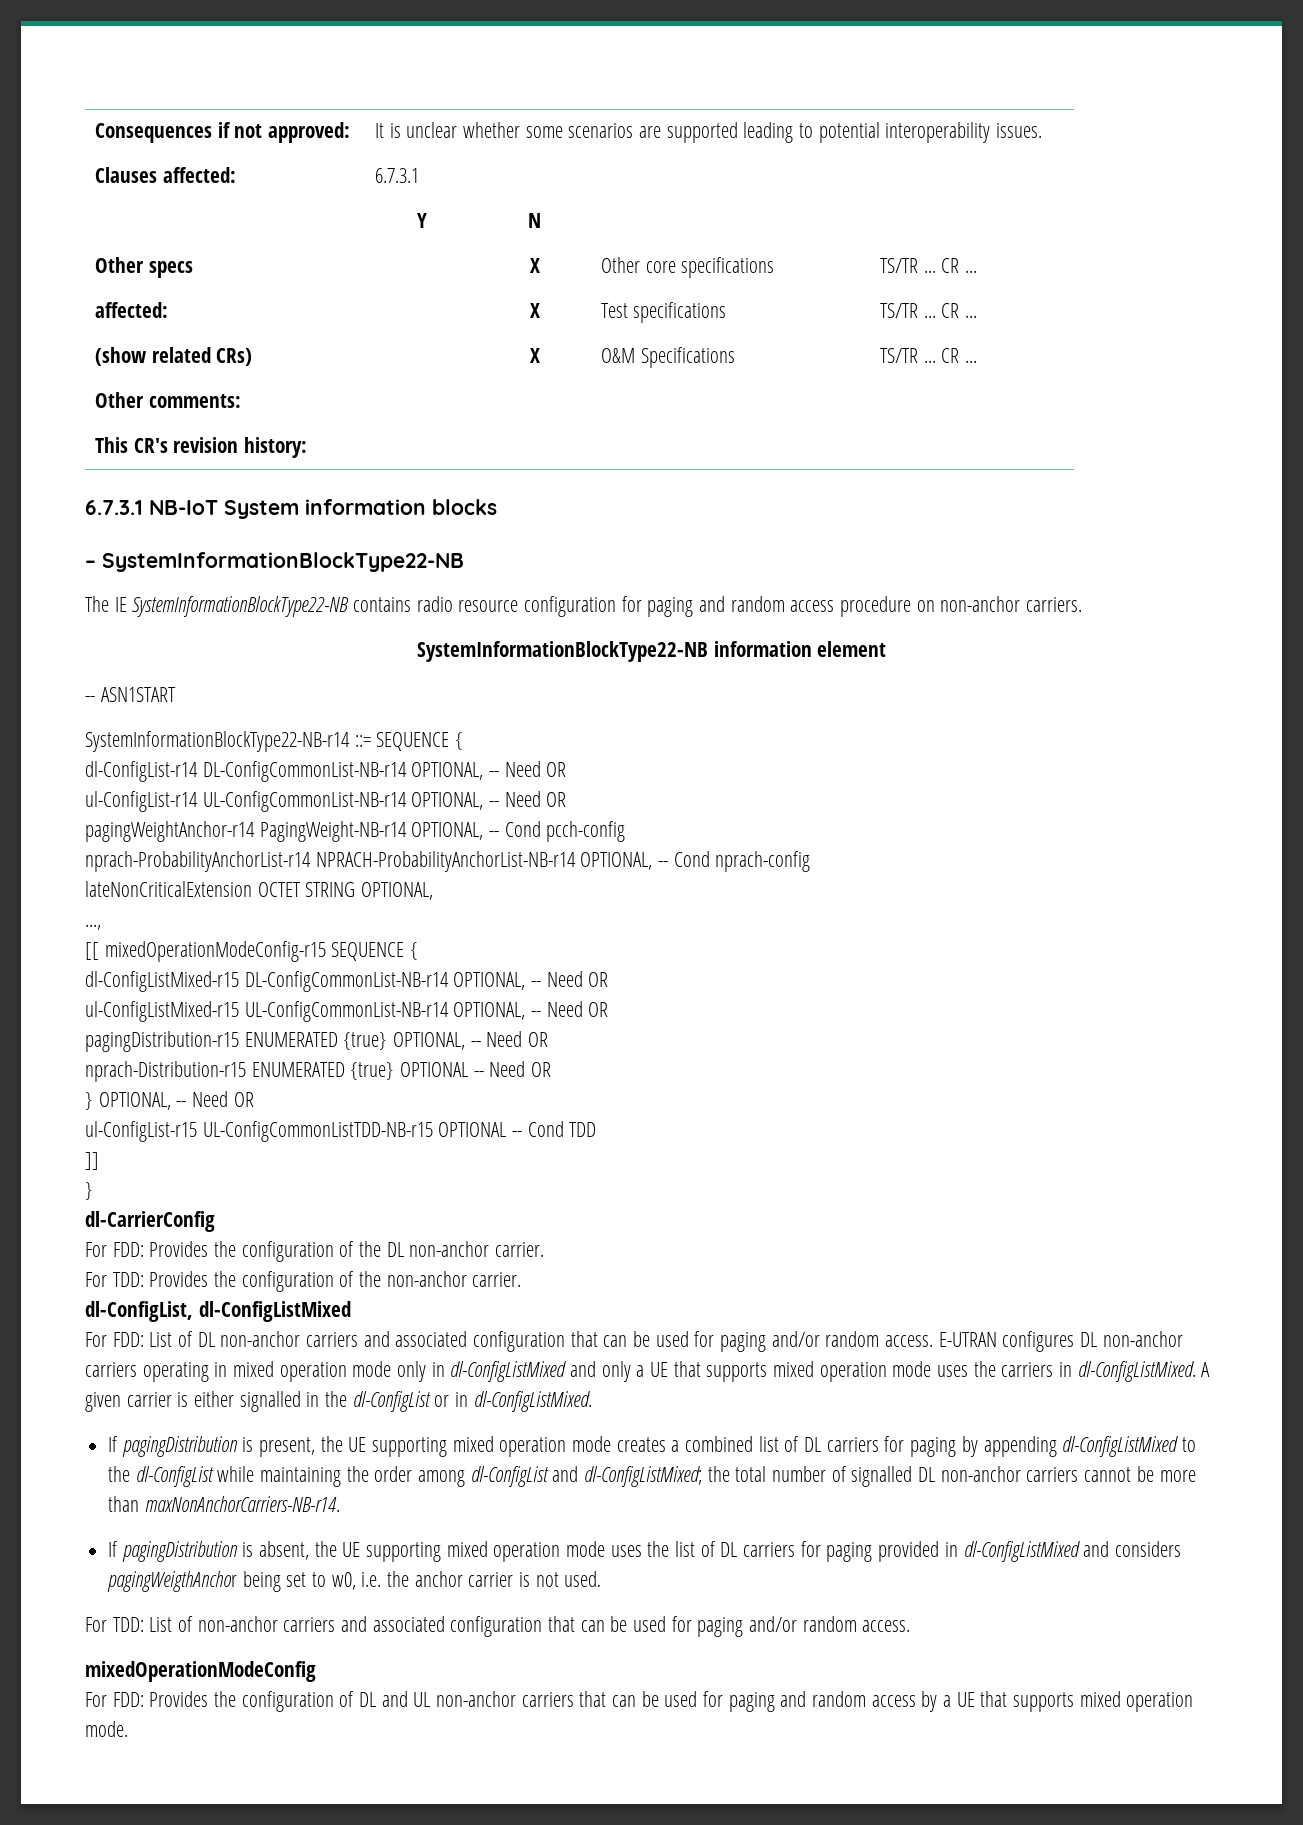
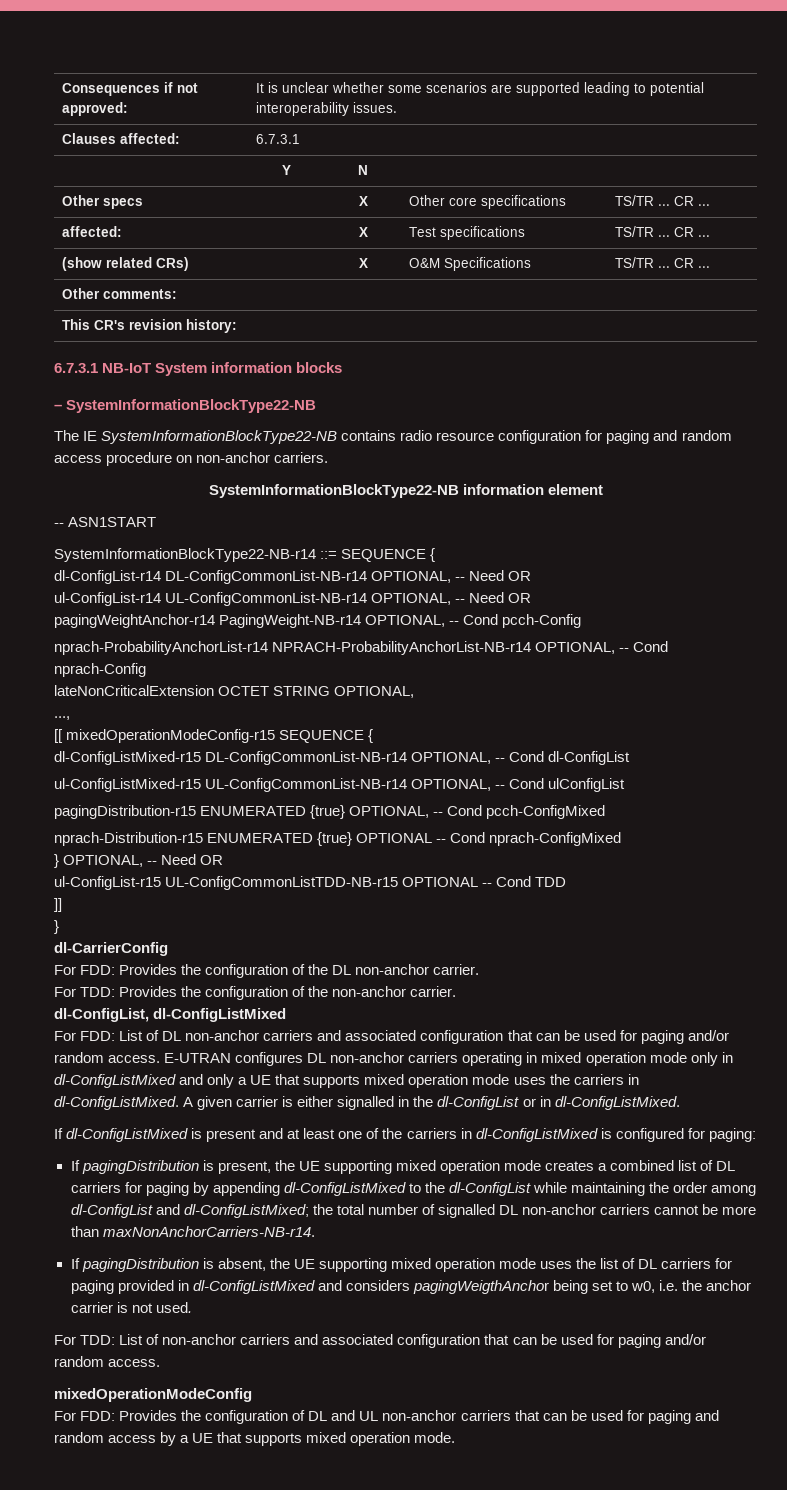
[546,821,626,842] pcch-config -> [502,614,582,628] pcch-Config
[715,851,811,872] nprach-config -> [54,663,146,677] nprach-Config
[546,971,609,987] Need OR -> [509,751,631,765] Cond dl-ConfigList
[546,1001,609,1017] Need OR -> [509,778,626,792] Cond ulConfigList
[486,1031,549,1047] Need OR -> [447,805,606,819] Cond pcch-ConfigMixed
[489,1061,552,1077] Need OR -> [450,832,622,846] Cond nprach-ConfigMixed
(592, 1401) none -> [54,1128,756,1142] // If dl-ConfigListMixed is present and at least one of the carriers in dl-ConfigListMixed is configured for paging:

